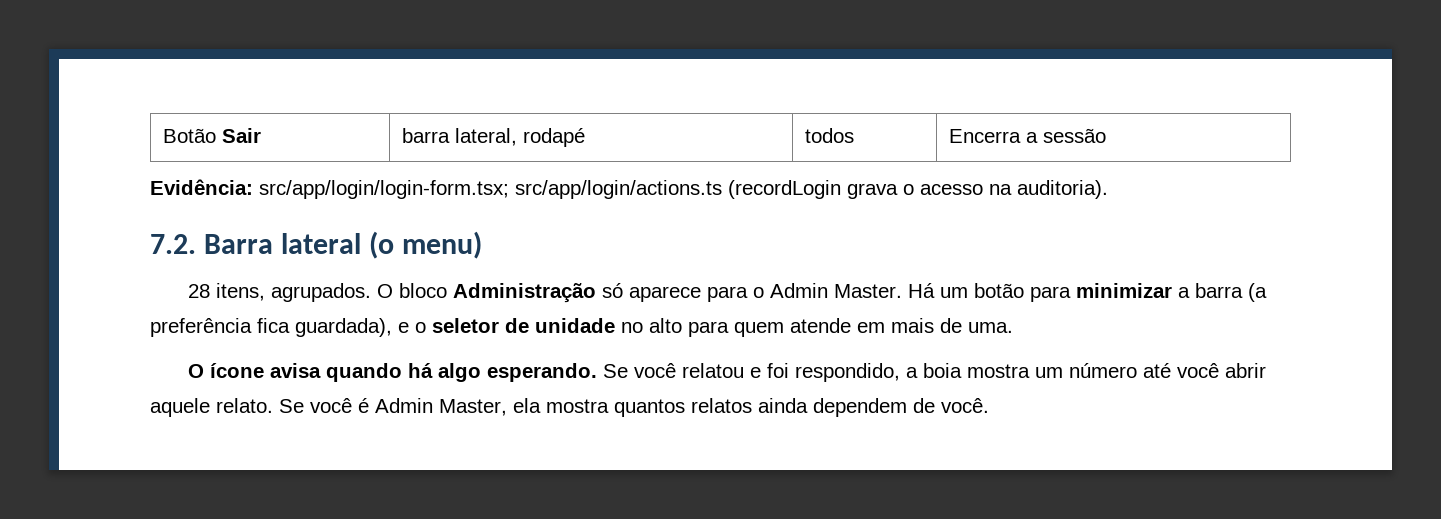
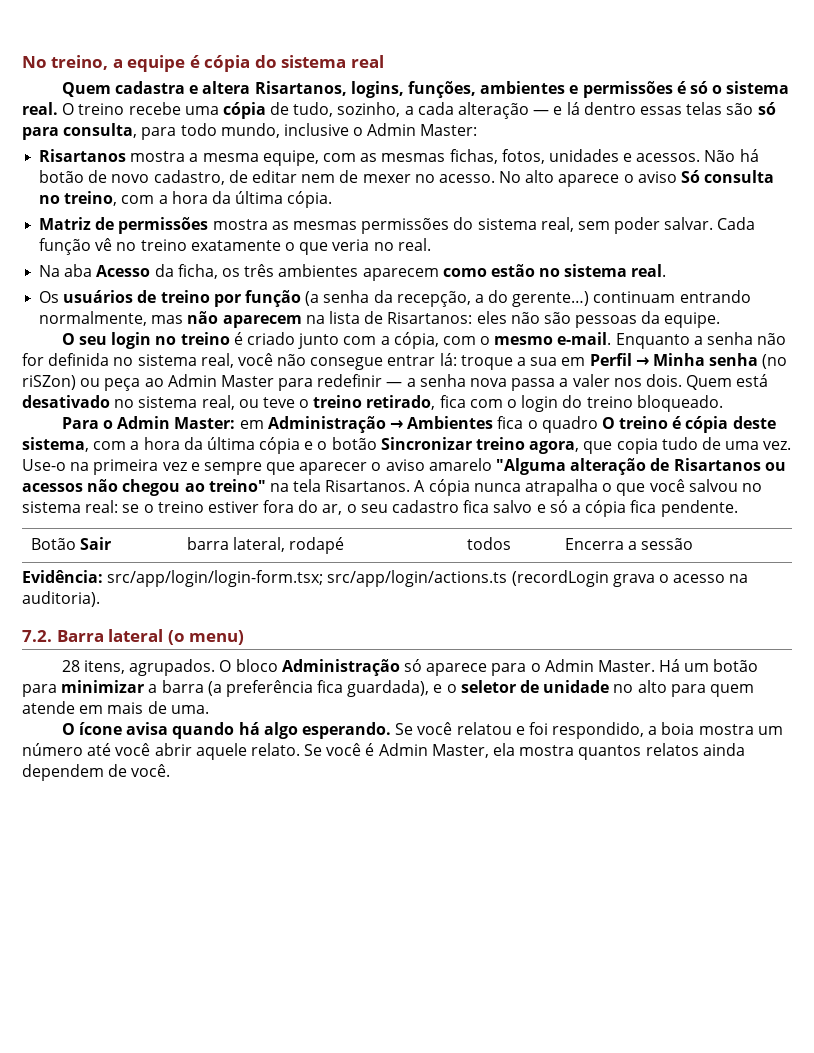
(162, 135) none -> [22,55,384,72] [61,81,790,98] [22,102,776,119] [22,123,478,140] [39,149,759,166] [39,170,775,187] [39,191,333,208] [39,217,756,234] [39,238,431,255] [39,264,667,281] [39,290,751,307] [39,311,721,328] [61,332,787,349] [22,353,788,370] [22,374,769,391] [22,395,723,412] [61,416,776,433] [22,437,792,454] [22,458,786,475] [22,479,762,496] [22,500,738,517] No treino, a equipe é cópia do sistema real // Quem cadastra e altera Risartanos, logins, funções, ambientes e permissões é só o sistema real. O treino recebe uma cópia de tudo, sozinho, a cada alteração — e lá dentro essas telas são só para consulta, para todo mundo, inclusive o Admin Master: // Risartanos mostra a mesma equipe, com as mesmas fichas, fotos, unidades e acessos. Não há botão de novo cadastro, de editar nem de mexer no acesso. No alto aparece o aviso Só consulta no treino, com a hora da última cópia. // Matriz de permissões mostra as mesmas permissões do sistema real, sem poder salvar. Cada função vê no treino exatamente o que veria no real. // Na aba Acesso da ficha, os três ambientes aparecem como estão no sistema real. // Os usuários de treino por função (a senha da recepção, a do gerente…) continuam entrando normalmente, mas não aparecem na lista de Risartanos: eles não são pessoas da equipe. // O seu login no treino é criado junto com a cópia, com o mesmo e-mail. Enquanto a senha não for definida no sistema real, você não consegue entrar lá: troque a sua em Perfil → Minha senha (no riSZon) ou peça ao Admin Master para redefinir — a senha nova passa a valer nos dois. Quem está desativado no sistema real, ou teve o treino retirado, fica com o login do treino bloqueado. // Para o Admin Master: em Administração → Ambientes fica o quadro O treino é cópia deste sistema, com a hora da última cópia e o botão Sincronizar treino agora, que copia tudo de uma vez. Use-o na primeira vez e sempre que aparecer o aviso amarelo "Alguma alteração de Risartanos ou acessos não chegou ao treino" na tela Risartanos. A cópia nunca atrapalha o que você salvou no sistema real: se o treino estiver fora do ar, o seu cadastro fica salvo e só a cópia fica pendente. //

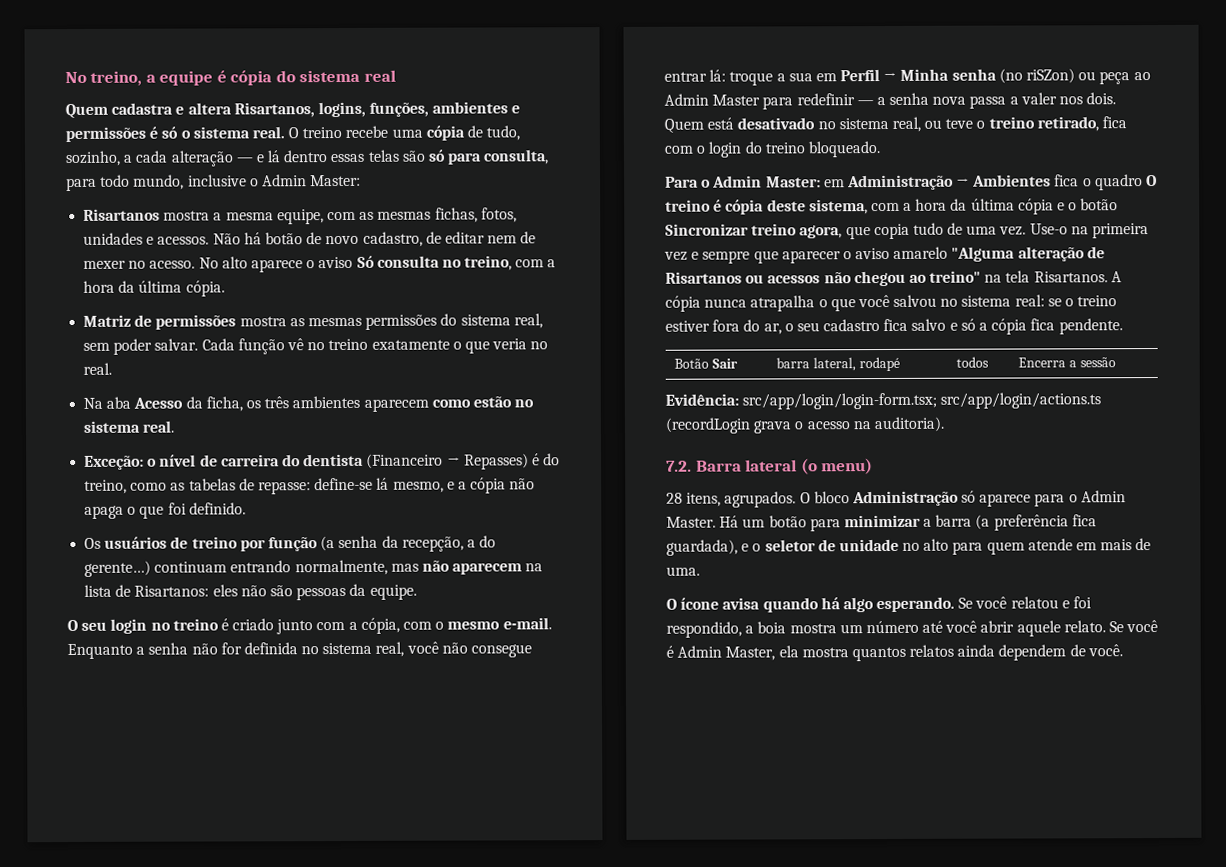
(667, 270) none -> [84,453,561,470] [84,477,536,495] [84,502,246,519] // Exceção: o nível de carreira do dentista (Financeiro → Repasses) é do treino, como as tabelas de repasse: define-se lá mesmo, e a cópia não apaga o que foi definido.

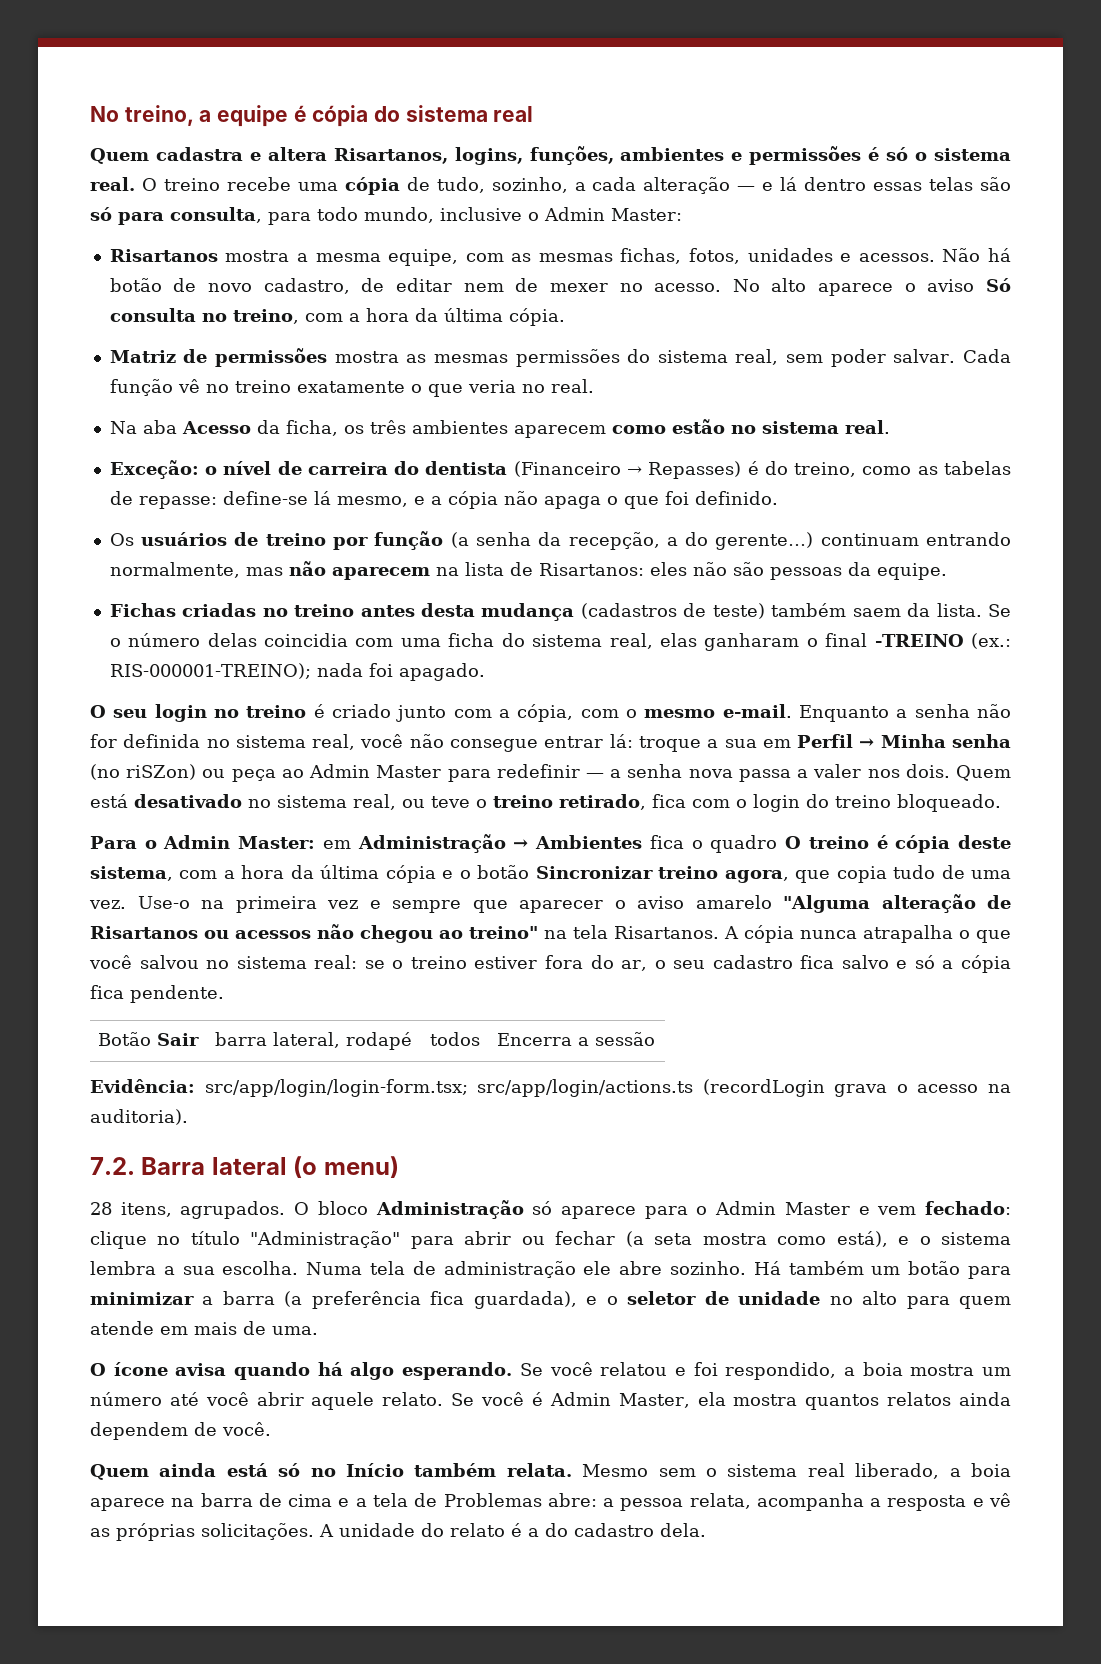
(417, 592) none -> [109,603,1012,621] [109,633,1012,651] [109,663,485,681] // Fichas criadas no treino antes desta mudança (cadastros de teste) também saem da lista. Se o número delas coincidia com uma ficha do sistema real, elas ganharam o final -TREINO (ex.: RIS-000001-TREINO); nada foi apagado.
[666,515,740,528] Master. Há -> [784,1201,1011,1215] [90,1231,1012,1249] [90,1261,864,1278] Master e vem fechado: clique no título "Administração" para abrir ou fechar (a seta mostra como está), e o sistema lembra a sua escolha. Numa tela de administração ele abre sozinho. Há também
(1123, 650) none -> [90,1463,1011,1480] [90,1493,1012,1511] [90,1523,706,1541] // Quem ainda está só no Início também relata. Mesmo sem o sistema real liberado, a boia aparece na barra de cima e a tela de Problemas abre: a pessoa relata, acompanha a resposta e vê as próprias solicitações. A unidade do relato é a do cadastro dela.

